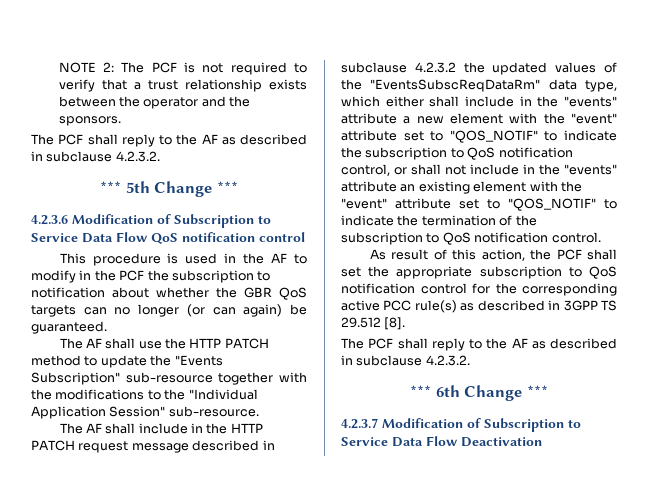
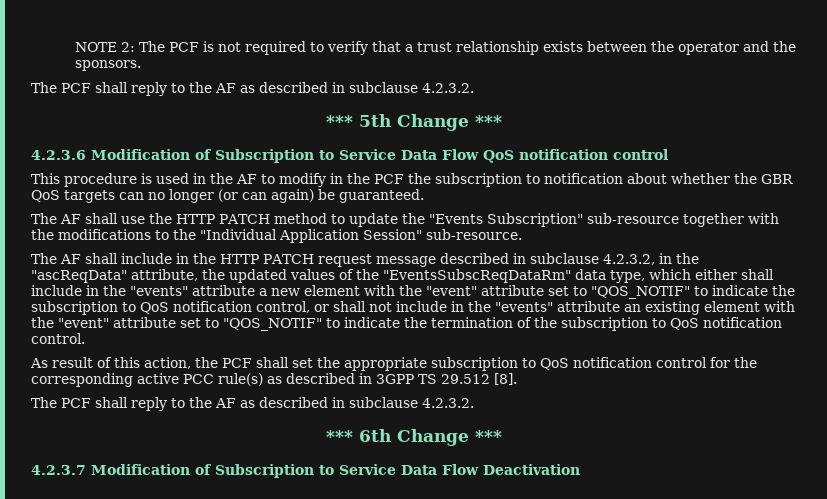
[414,62,456,73] 4.2.3.2 -> [602,253,699,265] [31,269,198,283] 4.2.3.2, in the "ascReqData" attribute,

